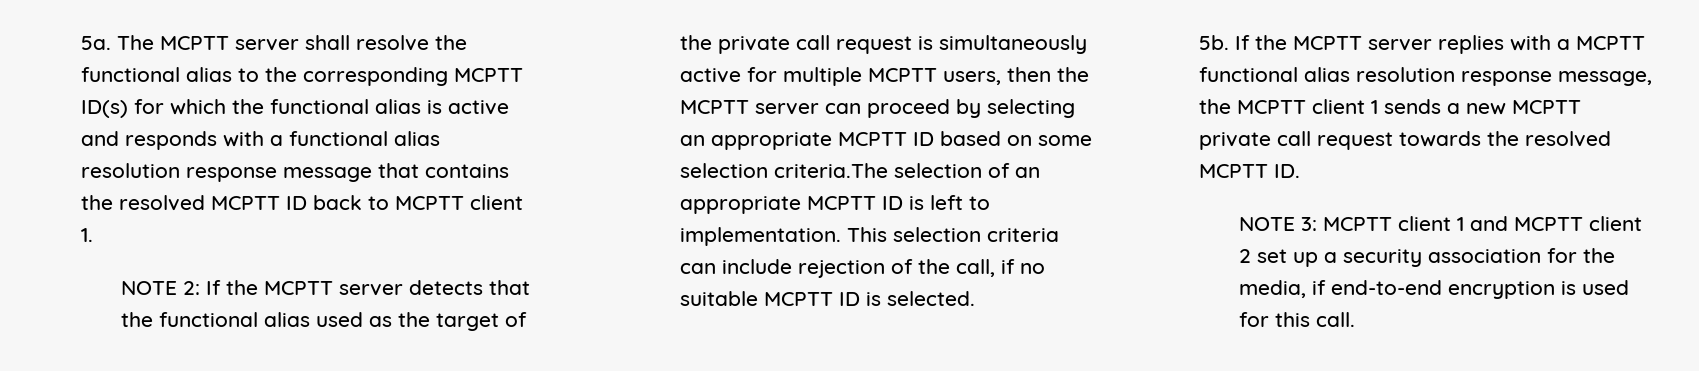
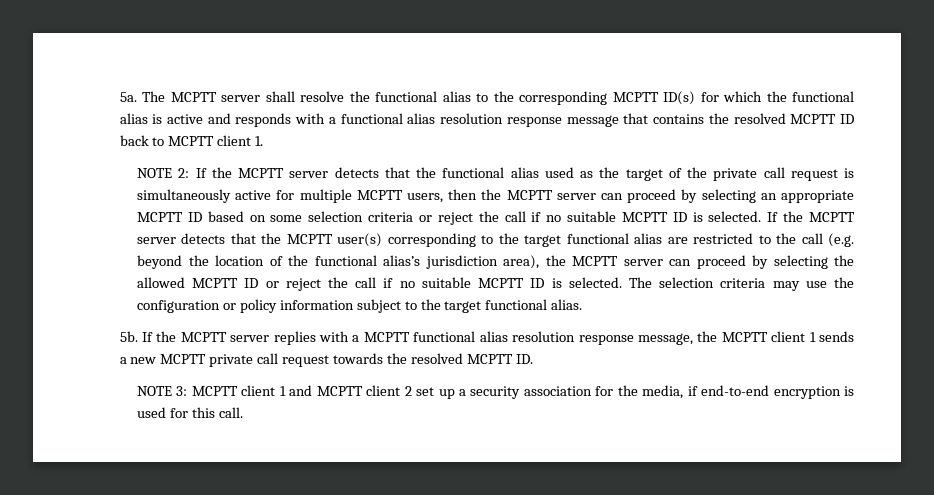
[773,163,1040,178] [679,195,990,214] [679,227,1059,246] [679,259,1045,278] [679,291,975,306] criteria.The selection of an appropriate MCPTT ID is left to implementation. This selection criteria can include rejection of the call, if no suitable MCPTT ID is selected. -> [368,211,856,225] [137,233,855,247] [137,255,854,269] [137,277,854,291] [137,299,583,313] criteria or reject the call if no suitable MCPTT ID is selected. If the MCPTT server detects that the MCPTT user(s) corresponding to the target functional alias are restricted to the call (e.g. beyond the location of the functional alias’s jurisdiction area), the MCPTT server can proceed by selecting the allowed MCPTT ID or reject the call if no suitable MCPTT ID is selected. The selection criteria may use the configuration or policy information subject to the target functional alias.

